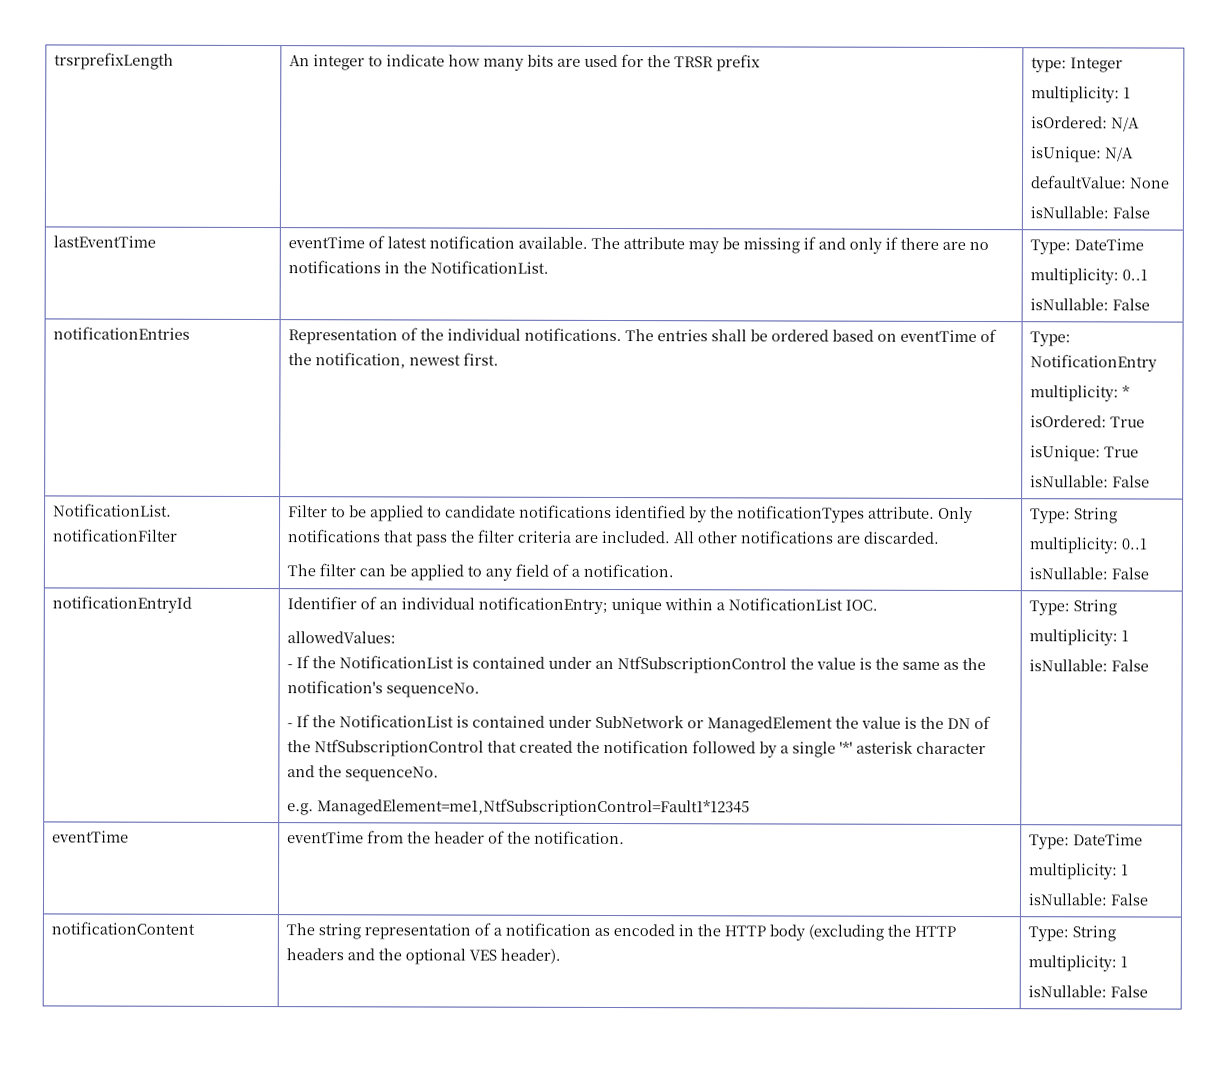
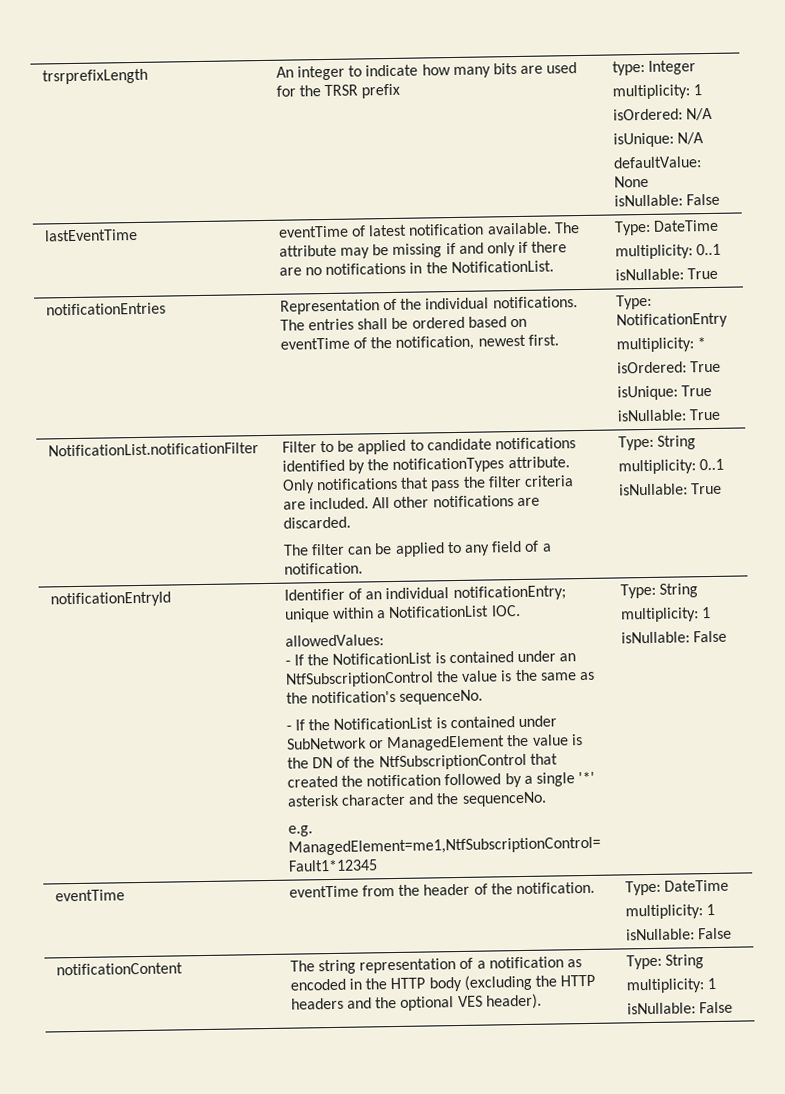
[1111,298,1150,311] False -> [687,267,719,280] True
[1111,475,1150,488] False -> [689,408,722,421] True
[1110,567,1149,580] False -> [691,482,723,495] True

